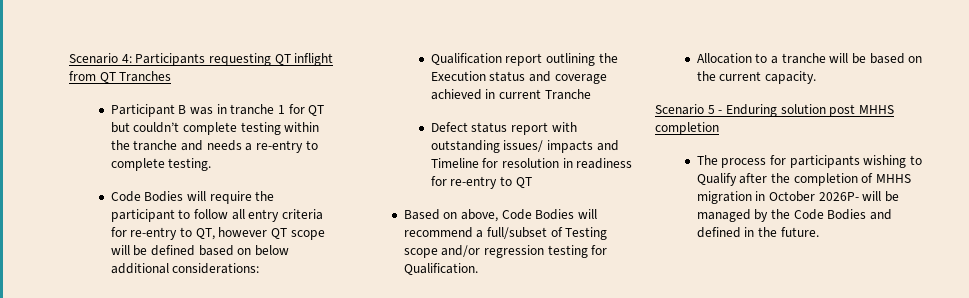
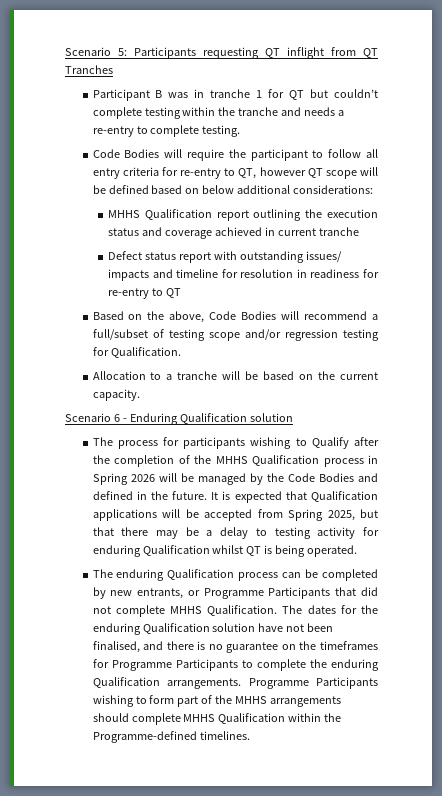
[69,53,132,64] Scenario 4: -> [65,47,127,56] Scenario 5:
(260, 268) none -> [107,210,140,218] MHHS
[430,71,486,81] Execution -> [326,209,378,218] execution
[544,89,591,100] Tranche -> [318,227,359,236] tranche
[430,158,479,168] Timeline -> [176,269,219,278] timeline
(458, 215) none -> [147,311,165,320] the
[565,227,608,240] Testing -> [168,329,205,341] testing
[707,105,715,114] 5 -> [113,414,120,422] 6
[780,104,894,117] [655,122,719,135] solution post MHHS completion -> [179,413,293,424] Qualification solution
[876,174,912,183] [696,191,859,204] MHHS migration in October 2026P- -> [194,455,378,467] [92,473,155,485] the MHHS Qualification process in Spring 2026
(819, 232) none -> [211,491,379,503] [92,509,378,521] [92,527,379,539] [92,545,358,557] [92,569,379,581] [92,587,378,599] [92,605,379,617] [92,623,334,635] [92,641,379,653] [92,659,380,671] [92,677,378,689] [92,695,342,707] [92,713,342,725] [92,731,250,743] It is expected that Qualification applications will be accepted from Spring 2025, but that there may be a delay to testing activity for enduring Qualification whilst QT is being operated. // The enduring Qualification process can be completed by new entrants, or Programme Participants that did not complete MHHS Qualification. The dates for the enduring Qualification solution have not been finalised, and there is no guarantee on the timeframes for Programme Participants to complete the enduring Qualification arrangements. Programme Participants wishing to form part of the MHHS arrangements should complete MHHS Qualification within the Programme-defined timelines.

